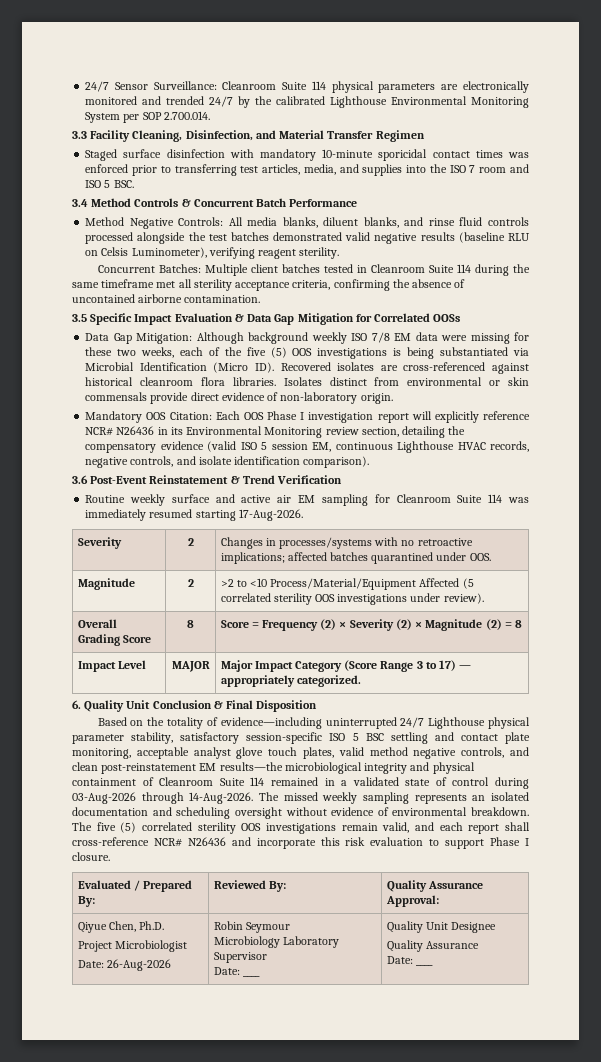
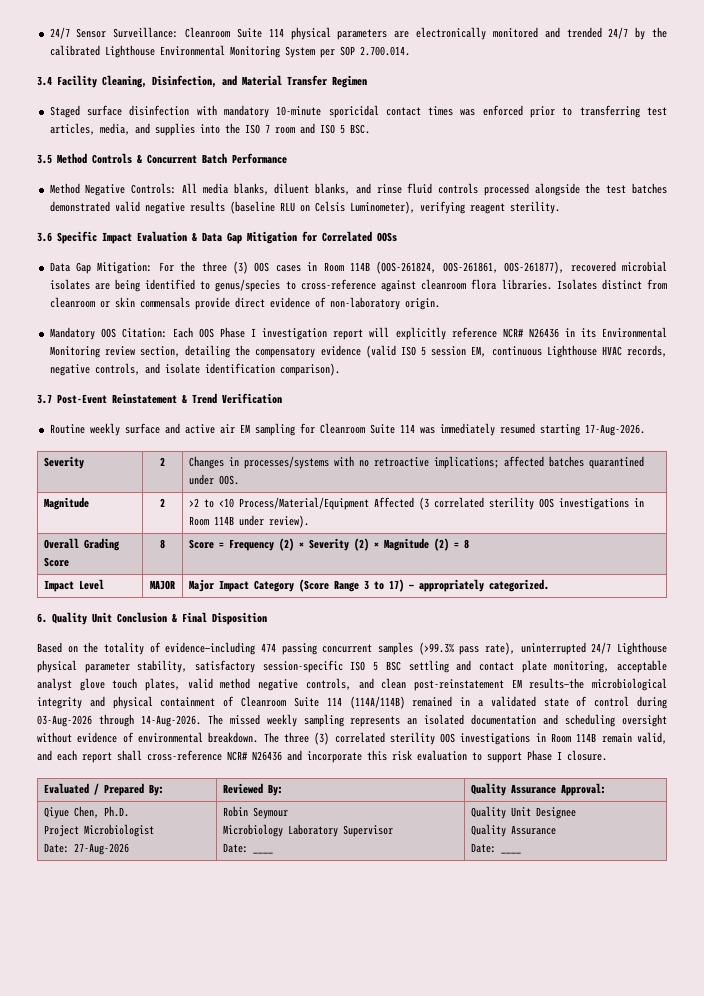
[72,131,87,139] 3.3 -> [37,76,52,86] 3.4
[72,199,88,207] 3.4 -> [37,154,52,164] 3.5
[97,264,530,276] [72,279,466,291] [72,294,261,303] [72,314,87,322] Concurrent Batches: Multiple client batches tested in Cleanroom Suite 114 during the same timeframe met all sterility acceptance criteria, confirming the absence of uncontained airborne contamination. // 3.5 -> [37,232,52,242] 3.6
[196,332,530,344] [85,347,529,359] [85,362,530,374] [85,377,134,386] Although background weekly ISO 7/8 EM data were missing for these two weeks, each of the five (5) OOS investigations is being substantiated via Microbial Identification (Micro ID). Recovered isolates are cross-referenced against historical -> [158,261,668,274] [49,279,416,292] For the three (3) OOS cases in Room 114B (OOS-261824, OOS-261861, OOS-261877), recovered microbial isolates are being identified to genus/species to cross-reference against
[407,377,483,386] environmental -> [49,297,95,308] cleanroom
[72,475,88,484] 3.6 -> [37,394,52,404] 3.7
[462,578,474,589] [220,593,408,605] (5 correlated sterility OOS investigations -> [419,497,645,510] [189,516,235,526] (3 correlated sterility OOS investigations in Room 114B
(322, 723) none -> [261,642,515,655] 474 passing concurrent samples (>99.3% pass rate),
(265, 781) none -> [349,696,405,709] (114A/114B)
[96,822,336,834] five (5) correlated sterility OOS investigations -> [283,732,597,745] three (3) correlated sterility OOS investigations in Room 114B
[106,959,171,971] 26-Aug-2026 -> [74,843,130,855] 27-Aug-2026

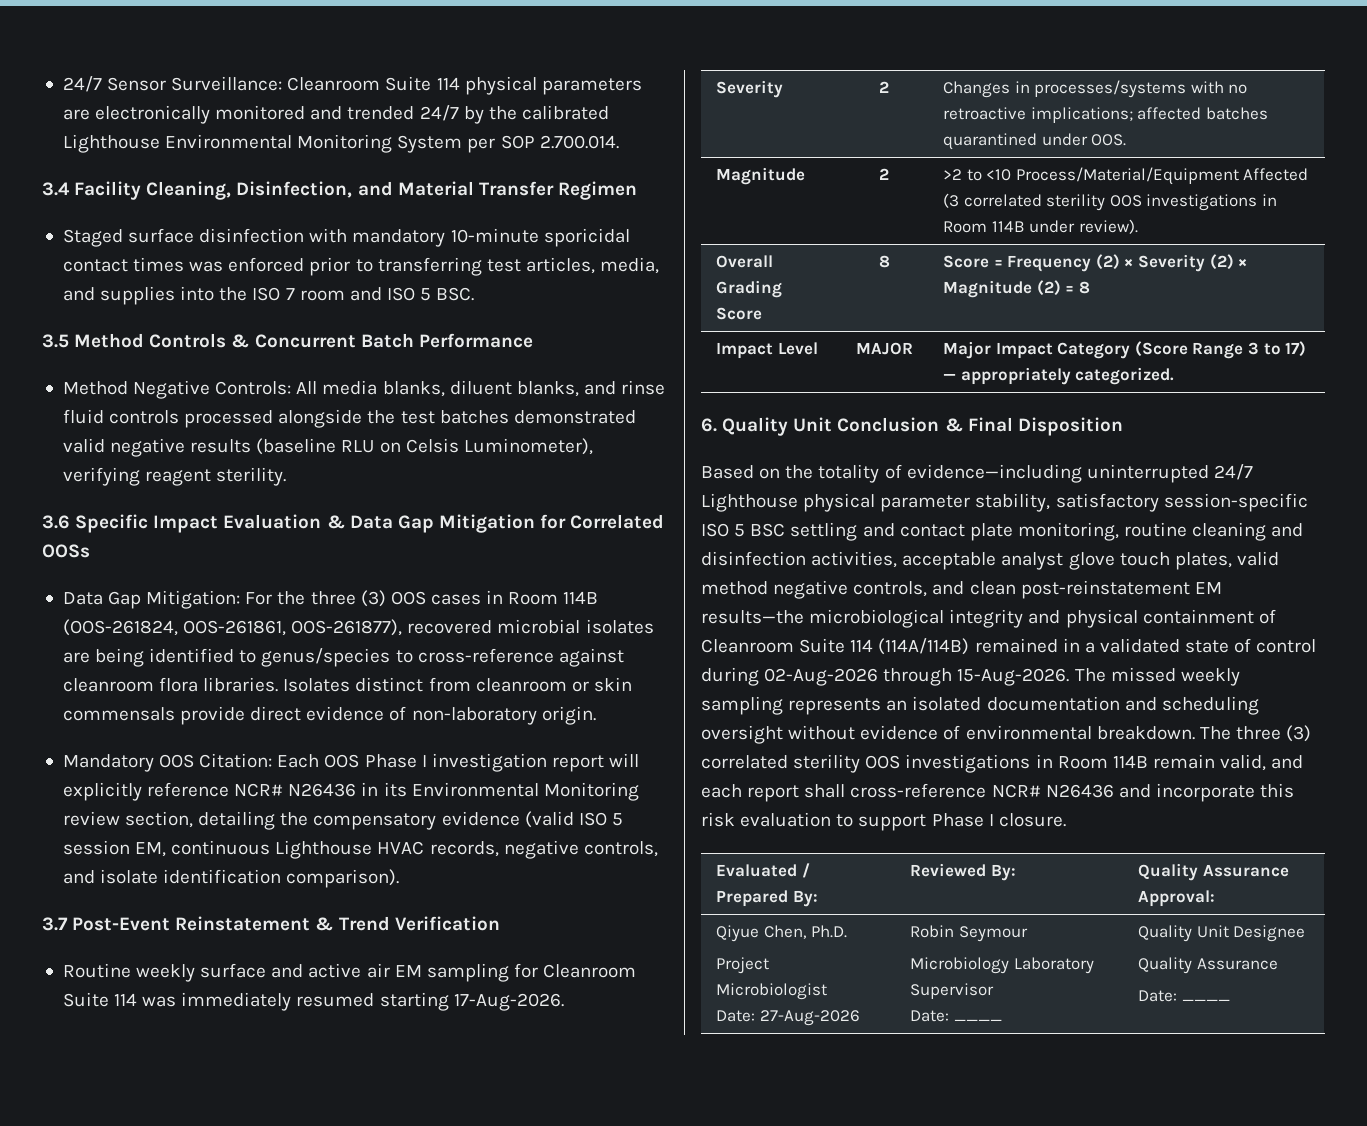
[261,642,515,655] 474 passing concurrent samples (>99.3% pass rate), -> (1082, 473) none
(610, 667) none -> [1124,522,1304,541] [701,551,898,568] routine cleaning and disinfection activities,
[37,714,201,727] 03-Aug-2026 through 14-Aug-2026. -> [764,668,1070,686] 02-Aug-2026 through 15-Aug-2026.

